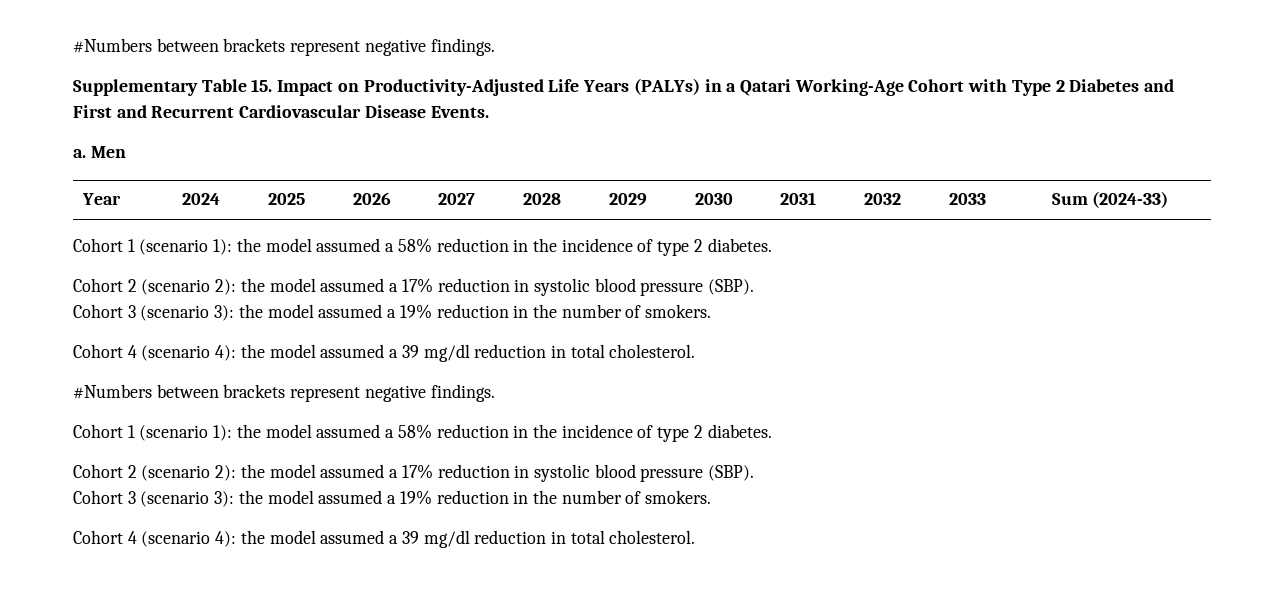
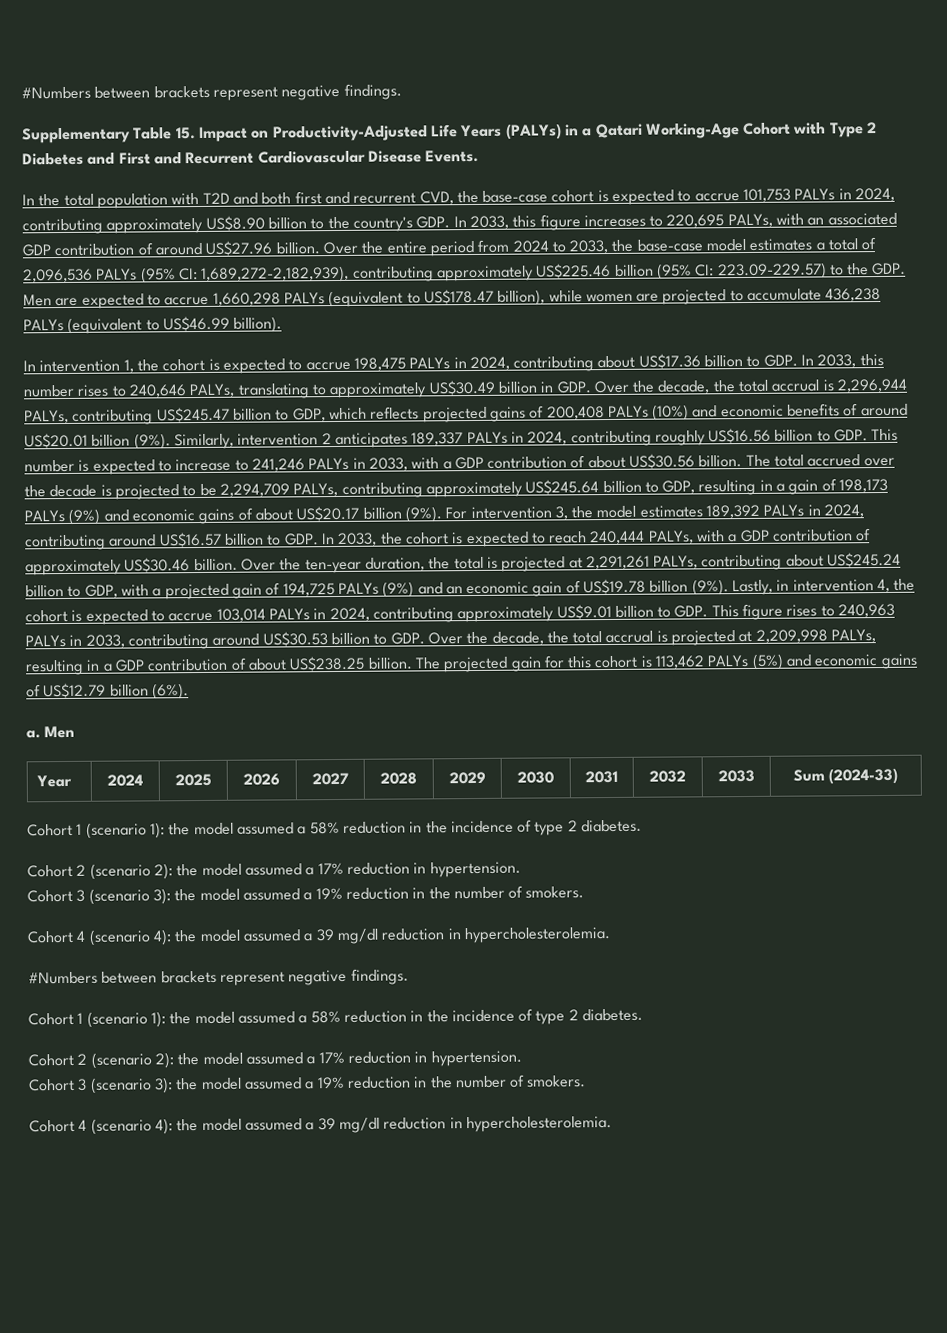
(489, 112) none -> [22,187,896,209] [22,212,897,235] [22,237,877,257] [23,262,907,284] [23,288,882,309] [23,315,283,334] [23,353,884,374] [23,378,908,399] [24,403,908,425] [24,427,899,450] [24,453,895,475] [24,478,889,500] [24,504,865,525] [25,528,872,551] [25,551,902,576] [25,578,916,600] [25,603,896,625] [25,629,877,650] [25,653,918,676] [26,682,189,700] // In the total population with T2D and both first and recurrent CVD, the base-case cohort is expected to accrue 101,753 PALYs in 2024, contributing approximately US$8.90 billion to the country's GDP. In 2033, this figure increases to 220,695 PALYs, with an associated GDP contribution of around US$27.96 billion. Over the entire period from 2024 to 2033, the base-case model estimates a total of 2,096,536 PALYs (95% CI: 1,689,272-2,182,939), contributing approximately US$225.46 billion (95% CI: 223.09-229.57) to the GDP. Men are expected to accrue 1,660,298 PALYs (equivalent to US$178.47 billion), while women are projected to accumulate 436,238 PALYs (equivalent to US$46.99 billion). // In intervention 1, the cohort is expected to accrue 198,475 PALYs in 2024, contributing about US$17.36 billion to GDP. In 2033, this number rises to 240,646 PALYs, translating to approximately US$30.49 billion in GDP. Over the decade, the total accrual is 2,296,944 PALYs, contributing US$245.47 billion to GDP, which reflects projected gains of 200,408 PALYs (10%) and economic benefits of around US$20.01 billion (9%). Similarly, intervention 2 anticipates 189,337 PALYs in 2024, contributing roughly US$16.56 billion to GDP. This number is expected to increase to 241,246 PALYs in 2033, with a GDP contribution of about US$30.56 billion. The total accrued over the decade is projected to be 2,294,709 PALYs, contributing approximately US$245.64 billion to GDP, resulting in a gain of 198,173 PALYs (9%) and economic gains of about US$20.17 billion (9%). For intervention 3, the model estimates 189,392 PALYs in 2024, contributing around US$16.57 billion to GDP. In 2033, the cohort is expected to reach 240,444 PALYs, with a GDP contribution of approximately US$30.46 billion. Over the ten-year duration, the total is projected at 2,291,261 PALYs, contributing about US$245.24 billion to GDP, with a projected gain of 194,725 PALYs (9%) and an economic gain of US$19.78 billion (9%). Lastly, in intervention 4, the cohort is expected to accrue 103,014 PALYs in 2024, contributing approximately US$9.01 billion to GDP. This figure rises to 240,963 PALYs in 2033, contributing around US$30.53 billion to GDP. Over the decade, the total accrual is projected at 2,209,998 PALYs, resulting in a GDP contribution of about US$238.25 billion. The projected gain for this cohort is 113,462 PALYs (5%) and economic gains of US$12.79 billion (6%).
[533,278,755,296] systolic blood pressure (SBP). -> [429,861,521,878] hypertension.
[570,344,696,358] total cholesterol. -> [463,927,611,944] hypercholesterolemia.
[533,464,755,482] systolic blood pressure (SBP). -> [430,1050,522,1067] hypertension.
[570,530,696,544] total cholesterol. -> [465,1116,612,1133] hypercholesterolemia.

